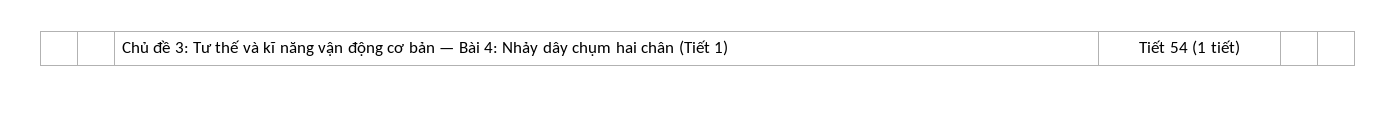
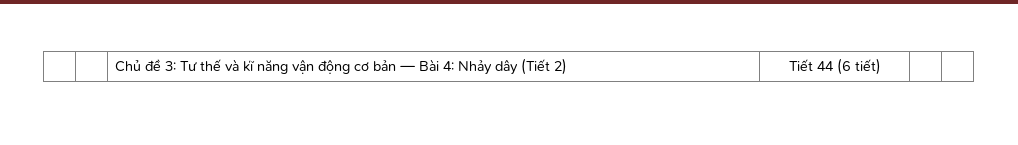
[572,40,729,56] chụm hai chân (Tiết 1) -> [521,58,568,75] (Tiết 2)
[1169,40,1207,56] 54 (1 -> [816,58,851,75] 44 (6

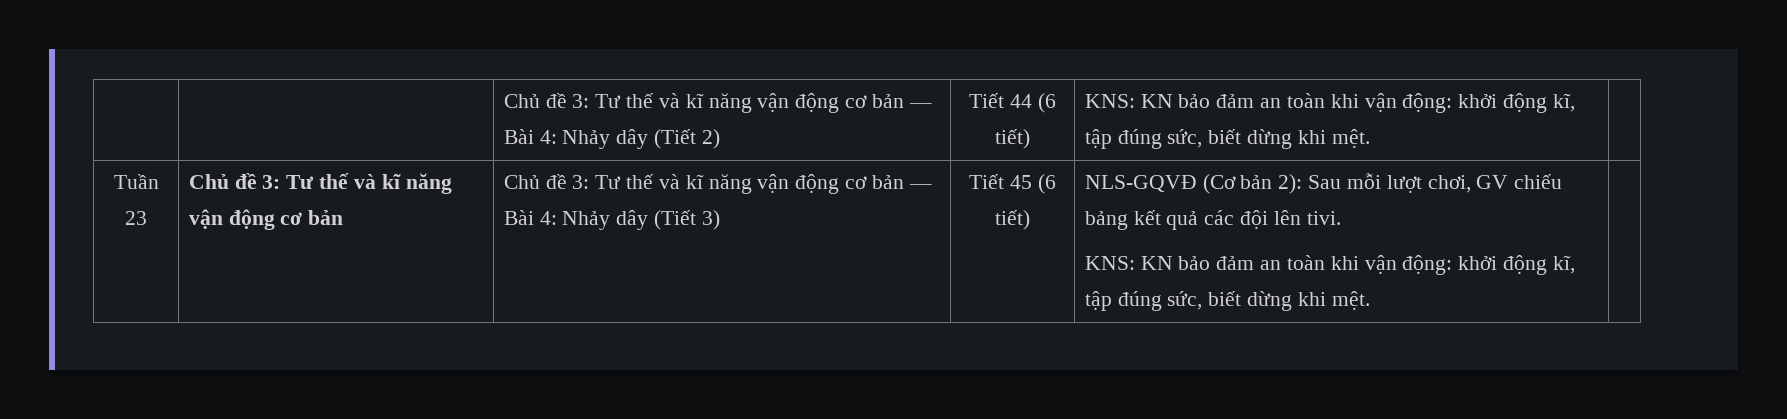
(881, 66) none -> [1084,93,1575,113] [1084,129,1370,149] [113,174,159,189] [125,211,147,225] [188,173,452,194] [188,209,344,230] [503,174,932,194] [503,210,720,230] [969,174,1056,194] [995,210,1030,230] [1084,173,1563,194] [1084,210,1341,230] [1084,255,1575,275] [1084,291,1370,311] KNS: KN bảo đảm an toàn khi vận động: khởi động kĩ, tập đúng sức, biết dừng khi mệt. | // Tuần 23 | Chủ đề 3: Tư thế và kĩ năng vận động cơ bản | Chủ đề 3: Tư thế và kĩ năng vận động cơ bản — Bài 4: Nhảy dây (Tiết 3) | Tiết 45 (6 tiết) | NLS-GQVĐ (Cơ bản 2): Sau mỗi lượt chơi, GV chiếu bảng kết quả các đội lên tivi. // KNS: KN bảo đảm an toàn khi vận động: khởi động kĩ, tập đúng sức, biết dừng khi mệt.

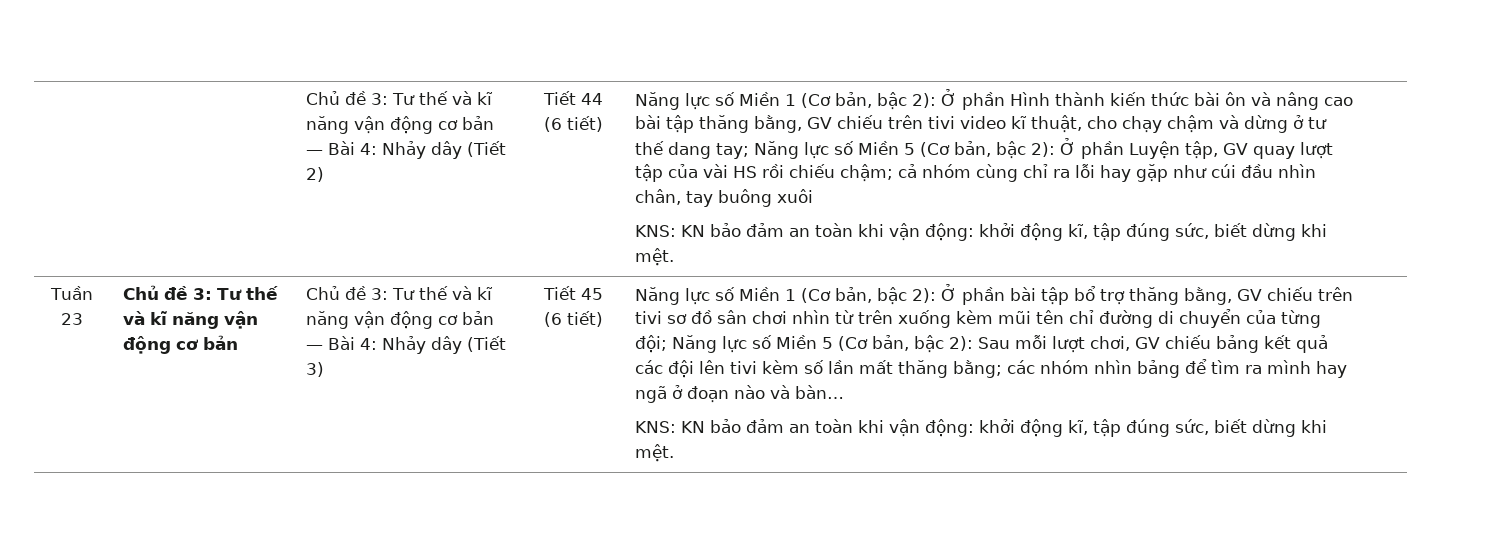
(1030, 139) none -> [635,89,1354,110] [635,115,1328,133] [635,138,1334,159] [635,164,1317,182] [635,189,814,207] Năng lực số Miền 1 (Cơ bản, bậc 2): Ở phần Hình thành kiến thức bài ôn và nâng cao bài tập thăng bằng, GV chiếu trên tivi video kĩ thuật, cho chạy chậm và dừng ở tư thế dang tay; Năng lực số Miền 5 (Cơ bản, bậc 2): Ở phần Luyện tập, GV quay lượt tập của vài HS rồi chiếu chậm; cả nhóm cùng chỉ ra lỗi hay gặp như cúi đầu nhìn chân, tay buông xuôi //
[1084,174,1273,194] NLS-GQVĐ (Cơ bản -> [635,284,1354,305] [635,309,1322,328] [635,335,945,353] Năng lực số Miền 1 (Cơ bản, bậc 2): Ở phần bài tập bổ trợ thăng bằng, GV chiếu trên tivi sơ đồ sân chơi nhìn từ trên xuống kèm mũi tên chỉ đường di chuyển của từng đội; Năng lực số Miền 5 (Cơ bản, bậc
[1306,211,1341,225] tivi. -> [730,359,1348,378] [635,385,845,403] tivi kèm số lần mất thăng bằng; các nhóm nhìn bảng để tìm ra mình hay ngã ở đoạn nào và bàn…

